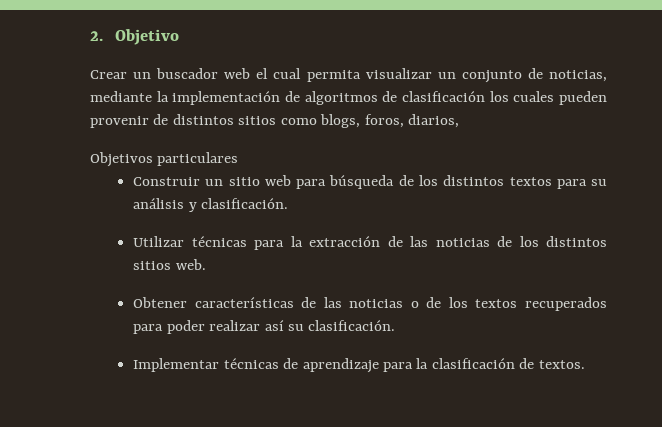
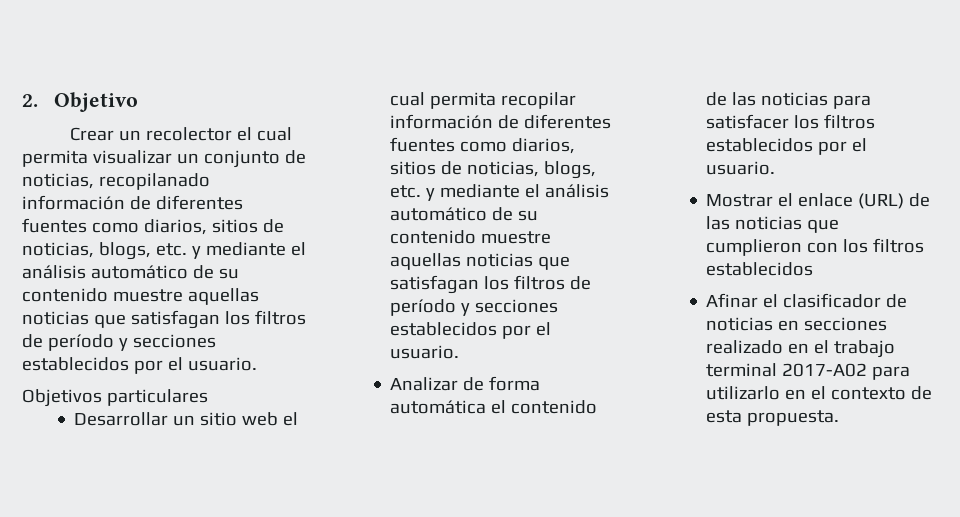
[156,68,251,79] buscador web -> [145,127,232,141] recolector
[90,91,607,105] [90,114,460,128] mediante la implementación de algoritmos de clasificación los cuales pueden provenir de distintos sitios como blogs, foros, diarios, -> [98,173,210,190] [22,195,243,210] [22,218,284,235] [22,242,306,260] [22,265,239,279] [22,288,259,305] [22,310,306,329] [22,334,216,351] [22,357,257,374] recopilanado información de diferentes fuentes como diarios, sitios de noticias, blogs, etc. y mediante el análisis automático de su contenido muestre aquellas noticias que satisfagan los filtros de período y secciones establecidos por el usuario.
[133,177,201,186] Construir -> [74,412,169,426] Desarrollar
[296,175,607,189] [133,198,289,212] [133,236,607,250] [133,259,206,270] [133,297,608,311] [133,320,396,334] [133,358,585,373] para búsqueda de los distintos textos para su análisis y clasificación. // Utilizar técnicas para la extracción de las noticias de los distintos sitios web. // Obtener características de las noticias o de los textos recuperados para poder realizar así su clasificación. // Implementar técnicas de aprendizaje para la clasificación de textos. -> [283,412,299,426] [390,92,577,109] [390,114,612,129] [390,137,576,154] [390,161,597,179] [390,184,610,201] [390,207,539,221] [390,230,552,244] [390,253,571,270] [390,275,592,294] [390,299,559,316] [390,322,552,339] [390,345,460,359] [390,376,541,391] [390,400,598,414] [706,92,872,109] [706,114,876,129] [706,138,868,155] [706,161,776,175] [706,193,931,209] [706,216,840,233] [706,238,925,256] [706,262,814,276] [706,293,908,308] [706,317,888,331] [706,340,896,358] [706,363,911,380] [706,386,933,400] [706,410,840,426] el cual permita recopilar información de diferentes fuentes como diarios, sitios de noticias, blogs, etc. y mediante el análisis automático de su contenido muestre aquellas noticias que satisfagan los filtros de período y secciones establecidos por el usuario. // Analizar de forma automática el contenido de las noticias para satisfacer los filtros establecidos por el usuario. // Mostrar el enlace (URL) de las noticias que cumplieron con los filtros establecidos // Afinar el clasificador de noticias en secciones realizado en el trabajo terminal 2017-A02 para utilizarlo en el contexto de esta propuesta.

